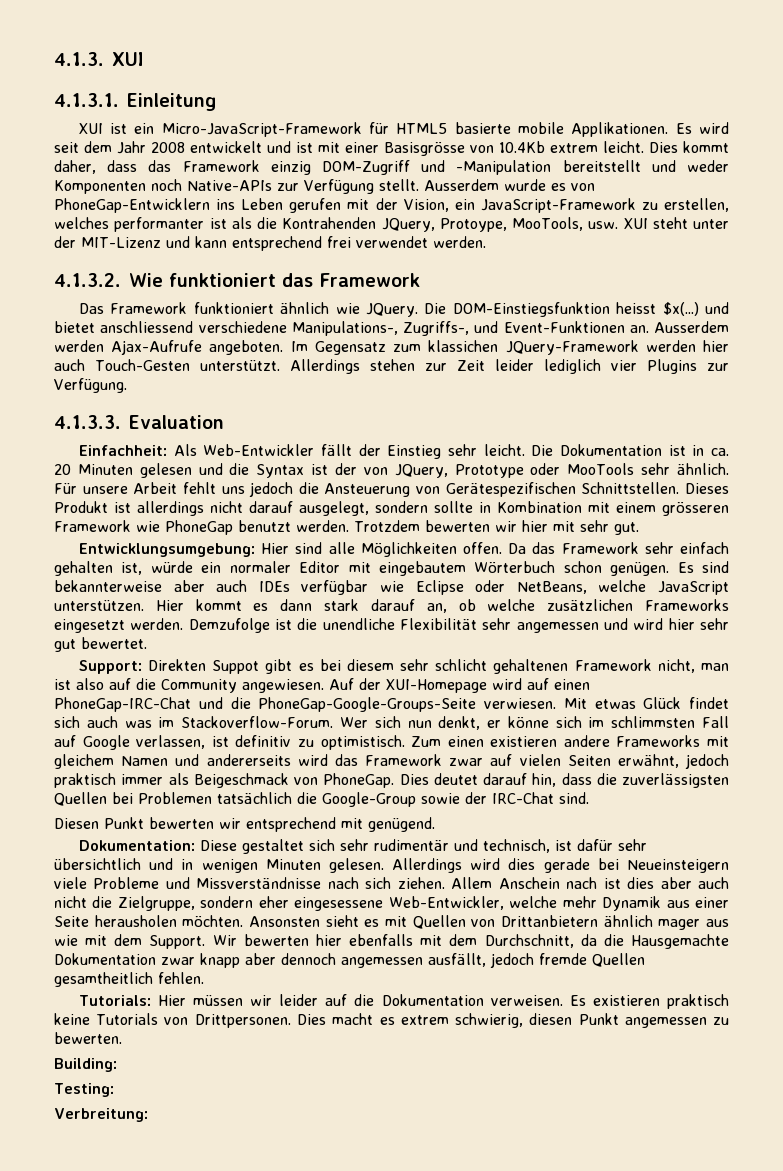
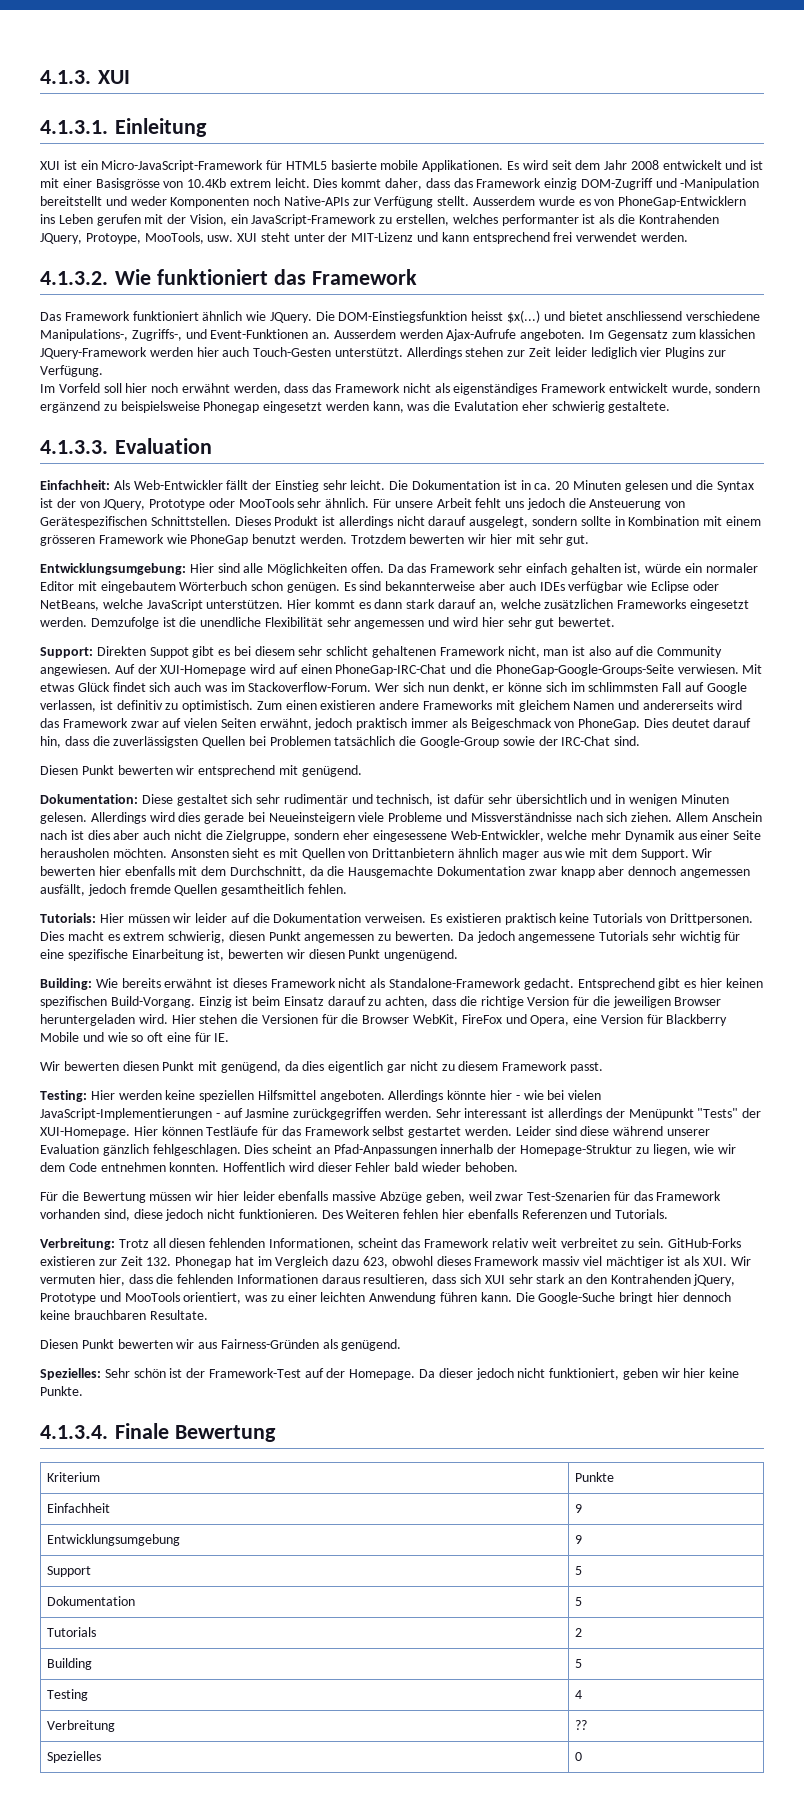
(127, 385) none -> [40,383,761,395] [40,401,671,413] // Im Vorfeld soll hier noch erwähnt werden, dass das Framework nicht als eigenständiges Framework entwickelt wurde, sondern ergänzend zu beispielsweise Phonegap eingesetzt werden kann, was die Evalutation eher schwierig gestaltete.
[458,599,476,611] ob -> (497, 606) none
[54,1058,117,1072] [54,1083,114,1097] [54,1108,148,1122] // Building: // Testing: // Verbreitung: -> [457,931,741,943] [40,949,459,961] [40,978,763,990] [40,996,722,1008] [40,1014,728,1026] [40,1032,230,1042] [40,1061,603,1073] [40,1090,602,1102] [40,1108,762,1120] [40,1126,710,1138] [40,1144,737,1156] [40,1162,518,1172] [40,1191,722,1203] [40,1209,669,1221] [40,1238,741,1250] [40,1256,751,1268] [40,1274,736,1286] [40,1292,731,1304] [40,1310,208,1320] [40,1339,402,1351] [40,1368,740,1380] [40,1386,83,1396] [40,1423,276,1442] [47,1472,101,1482] [575,1472,615,1482] [47,1503,111,1513] [575,1504,583,1513] [47,1534,181,1546] [575,1535,583,1544] [47,1566,92,1577] [575,1566,583,1575] [47,1596,136,1606] [575,1597,583,1606] [47,1627,97,1637] [575,1628,583,1637] [47,1658,93,1670] [575,1659,583,1668] [47,1689,89,1701] [575,1690,583,1699] [47,1720,116,1732] [575,1720,588,1730] [47,1751,102,1763] [575,1752,583,1761] Da jedoch angemessene Tutorials sehr wichtig für eine spezifische Einarbeitung ist, bewerten wir diesen Punkt ungenügend. // Building: Wie bereits erwähnt ist dieses Framework nicht als Standalone-Framework gedacht. Entsprechend gibt es hier keinen spezifischen Build-Vorgang. Einzig ist beim Einsatz darauf zu achten, dass die richtige Version für die jeweiligen Browser heruntergeladen wird. Hier stehen die Versionen für die Browser WebKit, FireFox und Opera, eine Version für Blackberry Mobile und wie so oft eine für IE. // Wir bewerten diesen Punkt mit genügend, da dies eigentlich gar nicht zu diesem Framework passt. // Testing: Hier werden keine speziellen Hilfsmittel angeboten. Allerdings könnte hier - wie bei vielen JavaScript-Implementierungen - auf Jasmine zurückgegriffen werden. Sehr interessant ist allerdings der Menüpunkt "Tests" der XUI-Homepage. Hier können Testläufe für das Framework selbst gestartet werden. Leider sind diese während unserer Evaluation gänzlich fehlgeschlagen. Dies scheint an Pfad-Anpassungen innerhalb der Homepage-Struktur zu liegen, wie wir dem Code entnehmen konnten. Hoffentlich wird dieser Fehler bald wieder behoben. // Für die Bewertung müssen wir hier leider ebenfalls massive Abzüge geben, weil zwar Test-Szenarien für das Framework vorhanden sind, diese jedoch nicht funktionieren. Des Weiteren fehlen hier ebenfalls Referenzen und Tutorials. // Verbreitung: Trotz all diesen fehlenden Informationen, scheint das Framework relativ weit verbreitet zu sein. GitHub-Forks existieren zur Zeit 132. Phonegap hat im Vergleich dazu 623, obwohl dieses Framework massiv viel mächtiger ist als XUI. Wir vermuten hier, dass die fehlenden Informationen daraus resultieren, dass sich XUI sehr stark an den Kontrahenden jQuery, Prototype und MooTools orientiert, was zu einer leichten Anwendung führen kann. Die Google-Suche bringt hier dennoch keine brauchbaren Resultate. // Diesen Punkt bewerten wir aus Fairness-Gründen als genügend. // Spezielles: Sehr schön ist der Framework-Test auf der Homepage. Da dieser jedoch nicht funktioniert, geben wir hier keine Punkte. // 4.1.3.4. Finale Bewertung // Kriterium | Punkte // Einfachheit | 9 // Entwicklungsumgebung | 9 // Support | 5 // Dokumentation | 5 // Tutorials | 2 // Building | 5 // Testing | 4 // Verbreitung | ?? // Spezielles | 0

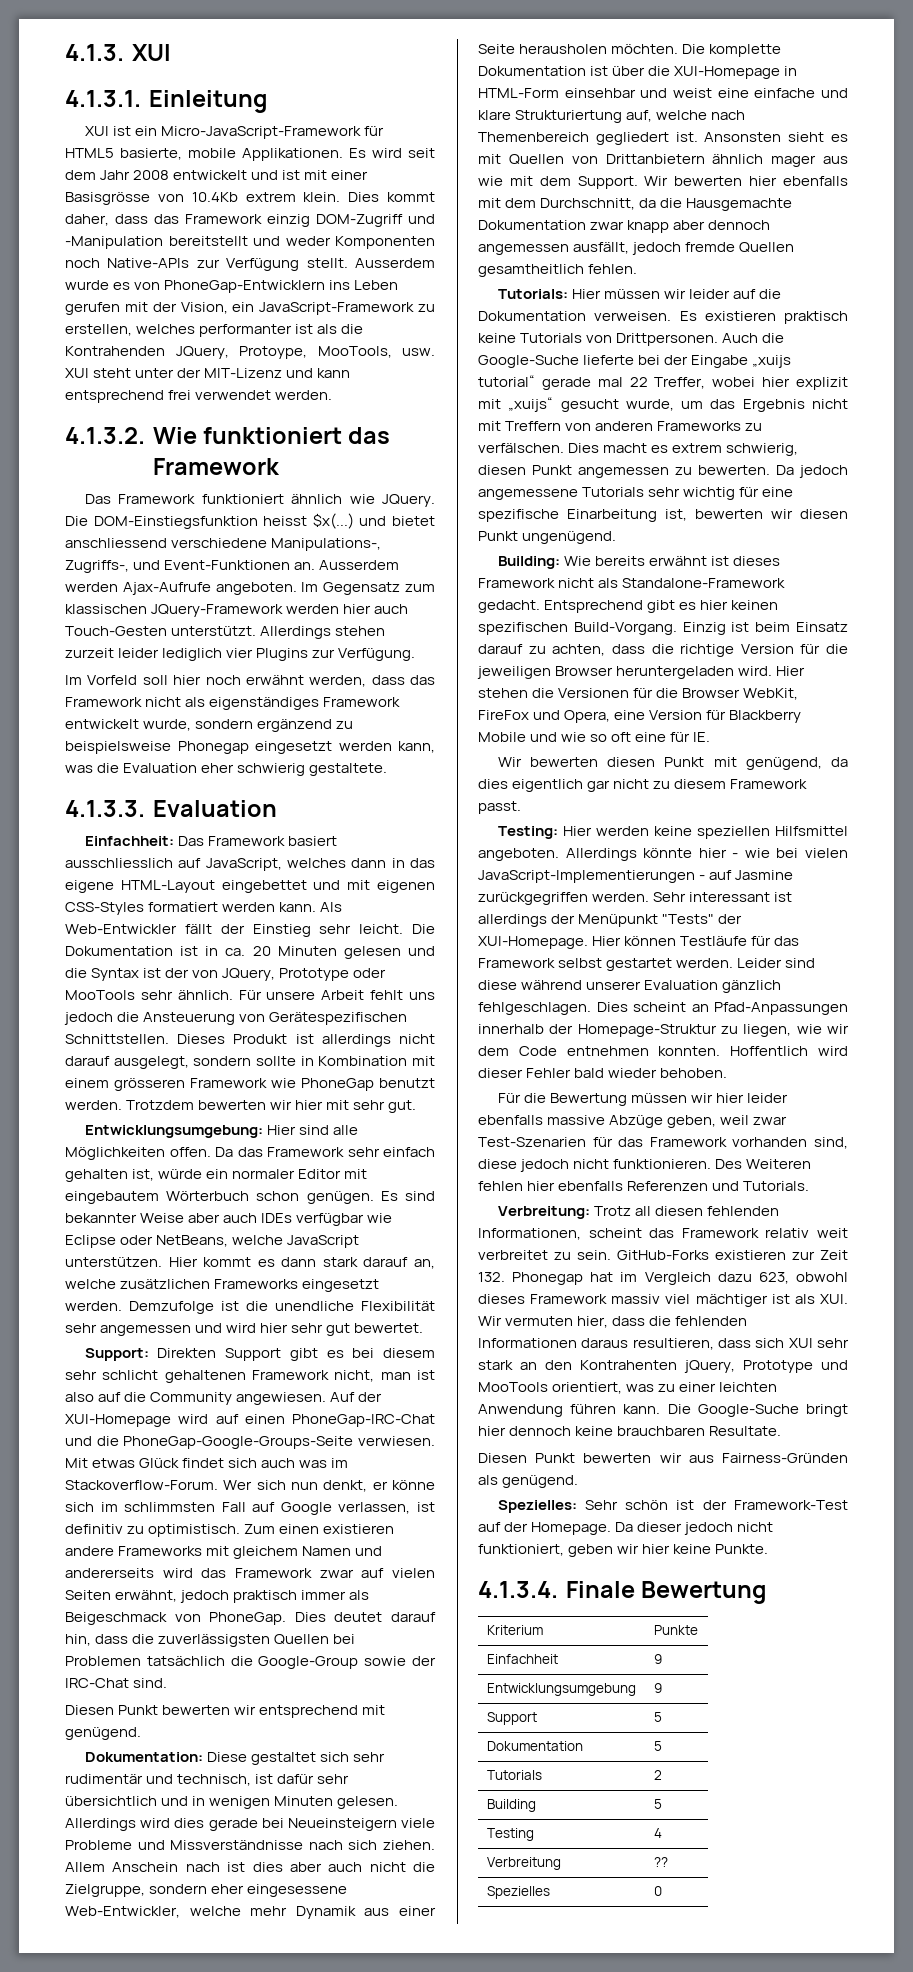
[330,160,377,170] basierte -> [120,148,182,160] basierte,
[274,178,310,188] leicht. -> [303,192,341,202] klein.
[699,329,756,339] klassichen -> [65,604,147,614] klassischen
[507,347,552,357] zur Zeit -> [65,648,114,658] zurzeit
[454,401,519,411] Evalutation -> [123,763,198,773] Evaluation
(110, 485) none -> [177,836,337,846] [65,858,435,871] [65,880,436,893] [65,902,317,915] Das Framework basiert ausschliesslich auf JavaScript, welches dann in das eigene HTML-Layout eingebettet und mit eigenen CSS-Styles formatiert werden kann.
[385,581,476,591] bekannterweise -> [65,1213,185,1223] bekannter Weise
[149,647,189,658] Suppot -> [225,1348,282,1361] Support
(167, 853) none -> [682,44,782,57] [478,66,798,79] [478,88,848,98] [478,110,746,123] [478,132,698,145] Die komplette Dokumentation ist über die XUI-Homepage in HTML-Form einsehbar und weist eine einfache und klare Strukturiertung auf, welche nach Themenbereich gegliedert ist.
(753, 919) none -> [722,333,785,343] [478,355,792,368] [478,375,849,390] [478,397,848,412] [478,421,763,431] [478,443,564,453] Auch die Google-Suche lieferte bei der Eingabe „xuijs tutorial“ gerade mal 22 Treffer, wobei hier explizit mit „xuijs“ gesucht wurde, um das Ergebnis nicht mit Treffern von anderen Frameworks zu verfälschen.
[610,1274,691,1284] Kontrahenden -> [580,1360,677,1370] Kontrahenten

